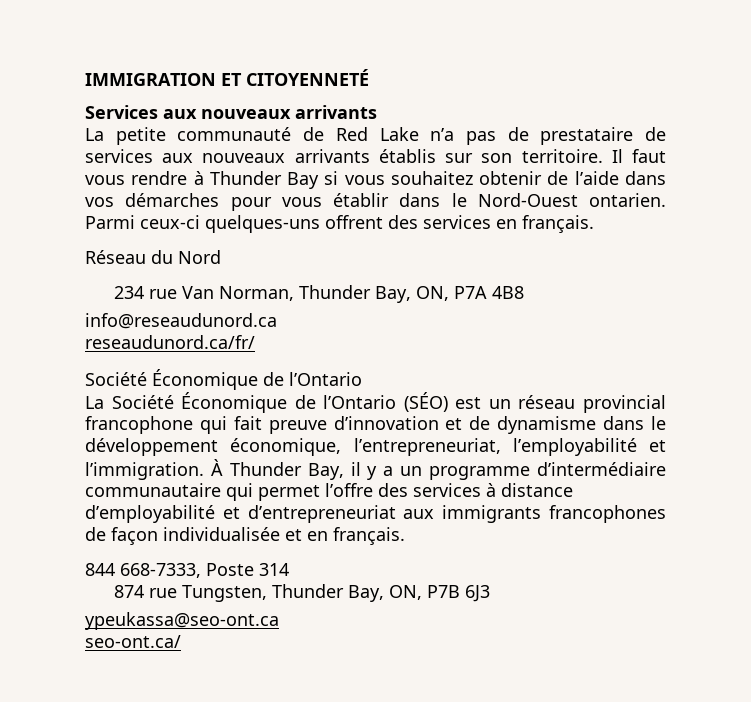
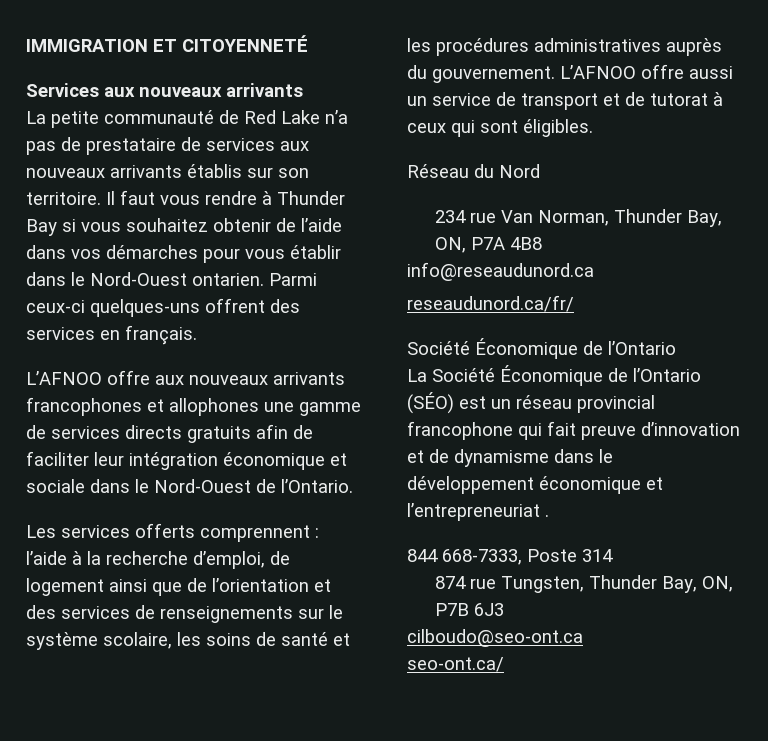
(594, 224) none -> [26,370,345,385] [26,397,361,416] [26,424,313,443] [26,451,347,470] [26,479,353,493] [26,523,319,542] [26,551,290,569] [26,578,331,596] [26,605,343,623] [26,632,350,650] [407,38,722,56] [407,64,733,83] [407,92,723,110] [407,119,593,137] // L’AFNOO offre aux nouveaux arrivants francophones et allophones une gamme de services directs gratuits afin de faciliter leur intégration économique et sociale dans le Nord-Ouest de l’Ontario. // Les services offerts comprennent : l’aide à la recherche d’emploi, de logement ainsi que de l’orientation et des services de renseignements sur le système scolaire, les soins de santé et les procédures administratives auprès du gouvernement. L’AFNOO offre aussi un service de transport et de tutorat à ceux qui sont éligibles.
[230,438,666,456] [85,459,667,480] [85,483,573,501] [85,505,666,523] [85,527,405,545] économique, l’entrepreneuriat, l’employabilité et l’immigration. À Thunder Bay, il y a un programme d’intermédiaire communautaire qui permet l’offre des services à distance d’employabilité et d’entrepreneuriat aux immigrants francophones de façon individualisée et en français. -> [539,476,663,494] [407,503,549,521] économique et l’entrepreneuriat .
[85,612,279,630] ypeukassa@seo-ont.ca -> [407,629,583,647] cilboudo@seo-ont.ca

